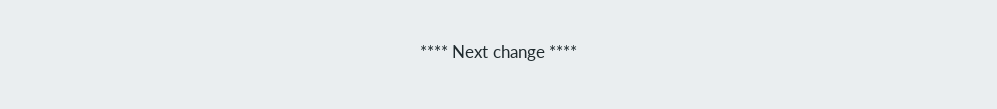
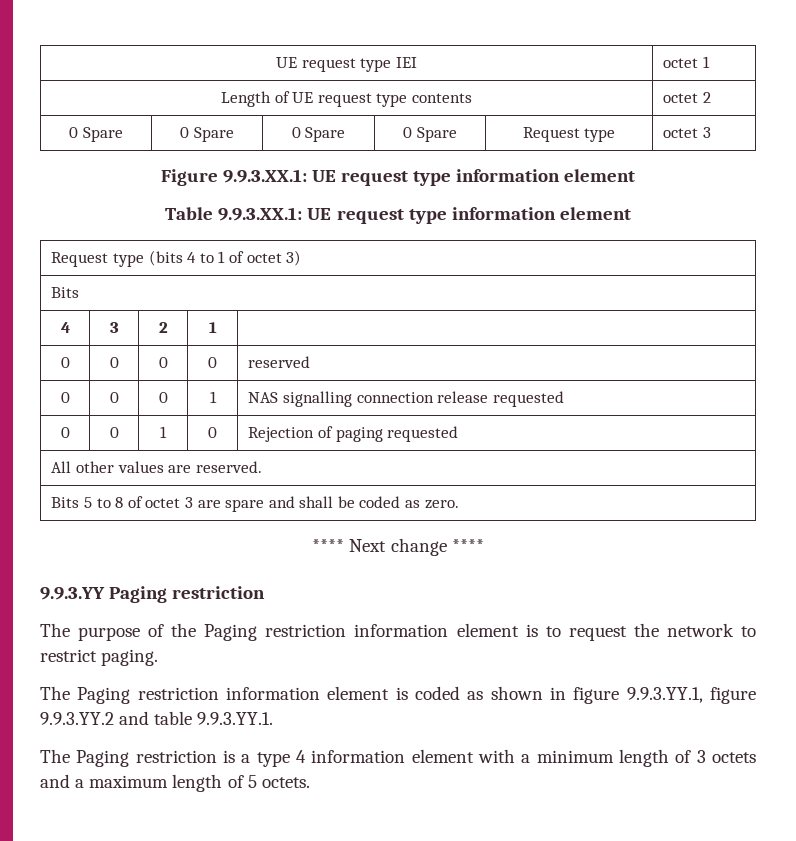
[419,45,578,61] **** Next change **** -> [276,57,417,72] [663,56,710,68] [221,91,472,107] [663,92,711,103] [69,127,123,142] [180,127,234,142] [291,127,346,142] [403,127,457,142] [522,127,616,142] [663,127,711,138] [160,169,636,186] [165,207,631,224] [51,250,302,267] [51,287,80,298] [60,322,70,333] [109,322,119,333] [158,322,168,333] [208,322,217,333] [60,357,70,368] [109,357,119,368] [158,357,168,368] [208,357,217,368] [248,356,311,368] [60,392,70,403] [109,392,119,403] [158,392,168,403] [209,391,217,403] [248,391,564,407] [60,427,70,438] [109,427,119,438] [160,426,167,438] [208,427,217,438] [248,426,459,442] [51,461,262,473] [51,496,459,512] [312,538,484,556] [40,586,266,603] [40,623,757,641] [40,649,159,666] [40,686,756,704] [40,711,274,725] [40,749,756,767] [40,774,310,792] UE request type IEI | octet 1 // Length of UE request type contents | octet 2 // 0 Spare | 0 Spare | 0 Spare | 0 Spare | Request type | octet 3 // Figure 9.9.3.XX.1: UE request type information element // Table 9.9.3.XX.1: UE request type information element // Request type (bits 4 to 1 of octet 3) // Bits // 4 | 3 | 2 | 1 | // 0 | 0 | 0 | 0 | reserved // 0 | 0 | 0 | 1 | NAS signalling connection release requested // 0 | 0 | 1 | 0 | Rejection of paging requested // All other values are reserved. // Bits 5 to 8 of octet 3 are spare and shall be coded as zero. // **** Next change **** // 9.9.3.YY Paging restriction // The purpose of the Paging restriction information element is to request the network to restrict paging. // The Paging restriction information element is coded as shown in figure 9.9.3.YY.1, figure 9.9.3.YY.2 and table 9.9.3.YY.1. // The Paging restriction is a type 4 information element with a minimum length of 3 octets and a maximum length of 5 octets.

